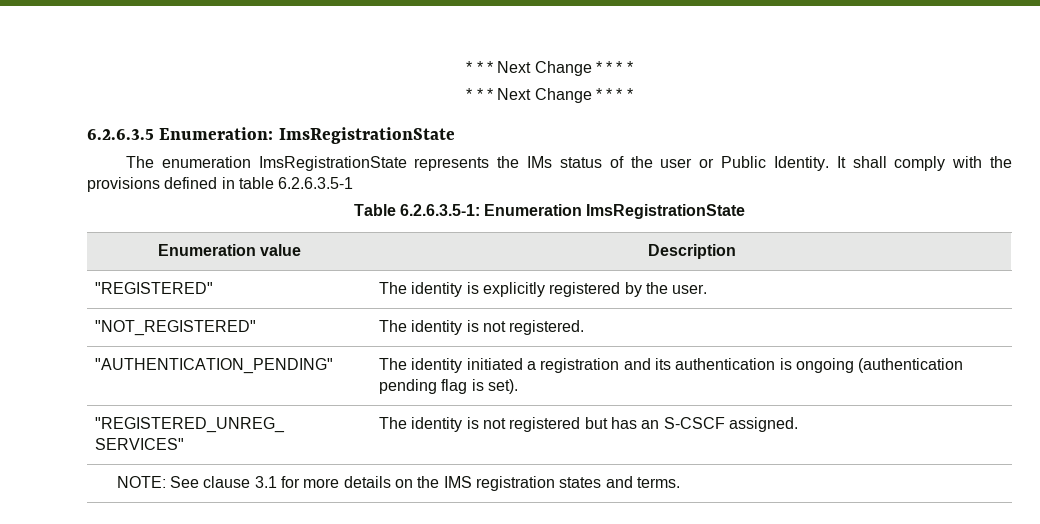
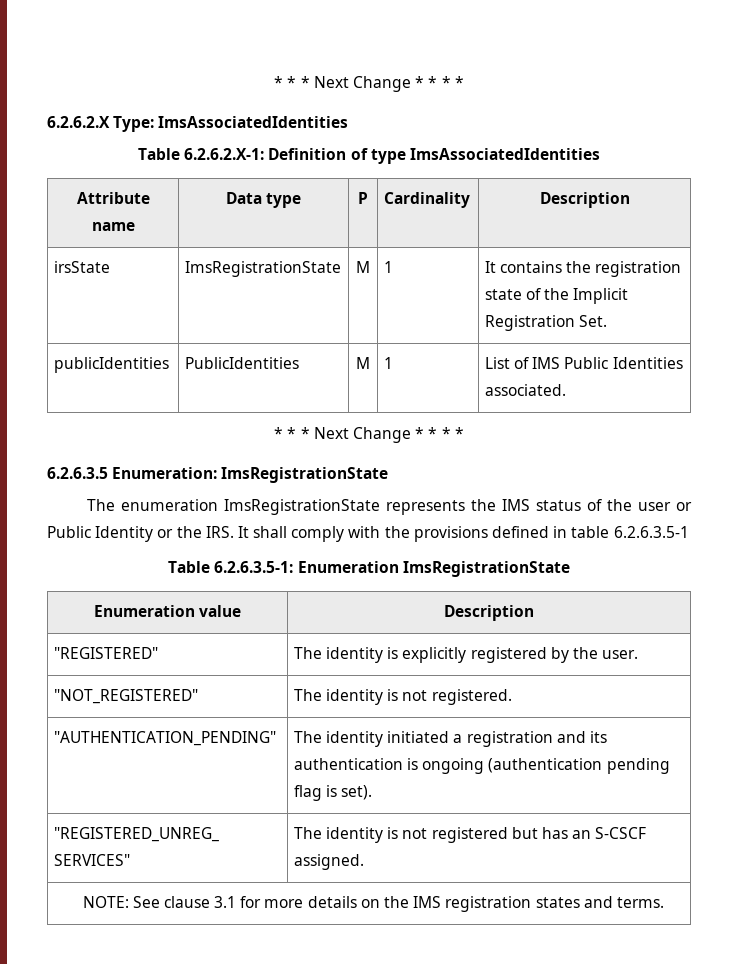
[466,61,633,76] * * * Next Change * * * * -> [274,76,464,92] [47,116,349,132] [138,148,600,164] [76,192,150,204] [91,222,135,231] [225,192,302,208] [358,192,368,204] [383,192,470,208] [539,192,630,208] [53,261,110,273] [184,261,341,277] [356,261,370,273] [383,261,393,273] [484,261,682,277] [484,288,629,304] [484,315,608,331] [53,357,169,373] [184,357,299,369] [356,357,370,369] [383,357,393,369] [484,357,683,369] [484,384,566,396] * * * Next Change * * * * // 6.2.6.2.X Type: ImsAssociatedIdentities // Table 6.2.6.2.X-1: Definition of type ImsAssociatedIdentities // Attribute name | Data type | P | Cardinality | Description // irsState | ImsRegistrationState | M | 1 | It contains the registration state of the Implicit Registration Set. // publicIdentities | PublicIdentities | M | 1 | List of IMS Public Identities associated.
[527,156,553,168] IMs -> [501,499,530,511] IMS
[773,156,829,171] Identity. -> [95,526,234,542] Identity or the IRS.

